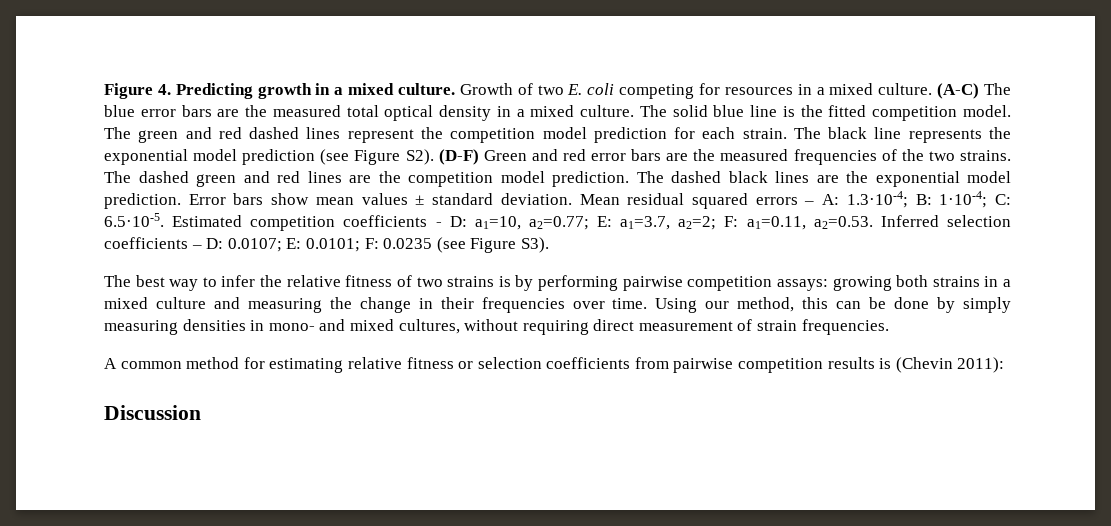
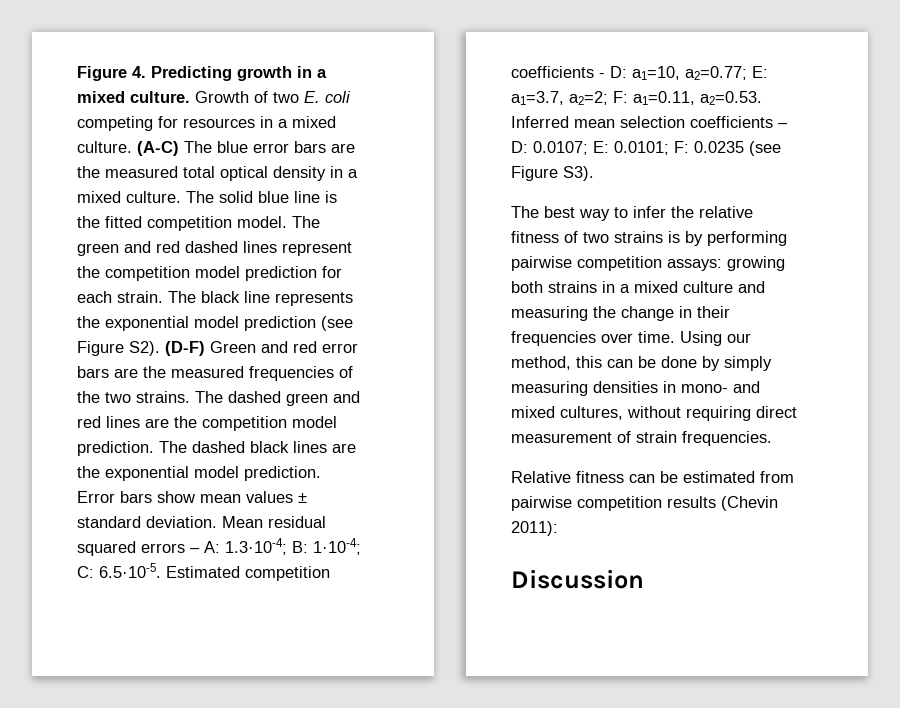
(939, 221) none -> [574,119,615,128] mean
[104,357,631,373] A common method for estimating relative fitness or selection coefficients -> [511,471,755,483] Relative fitness can be estimated
[879,358,892,369] is -> (716, 502) none

